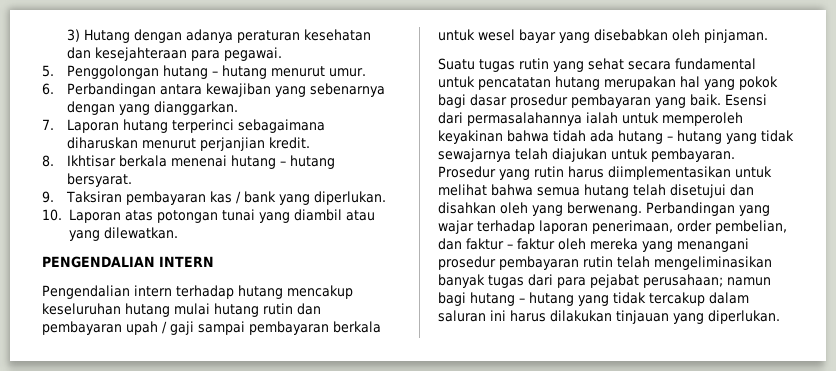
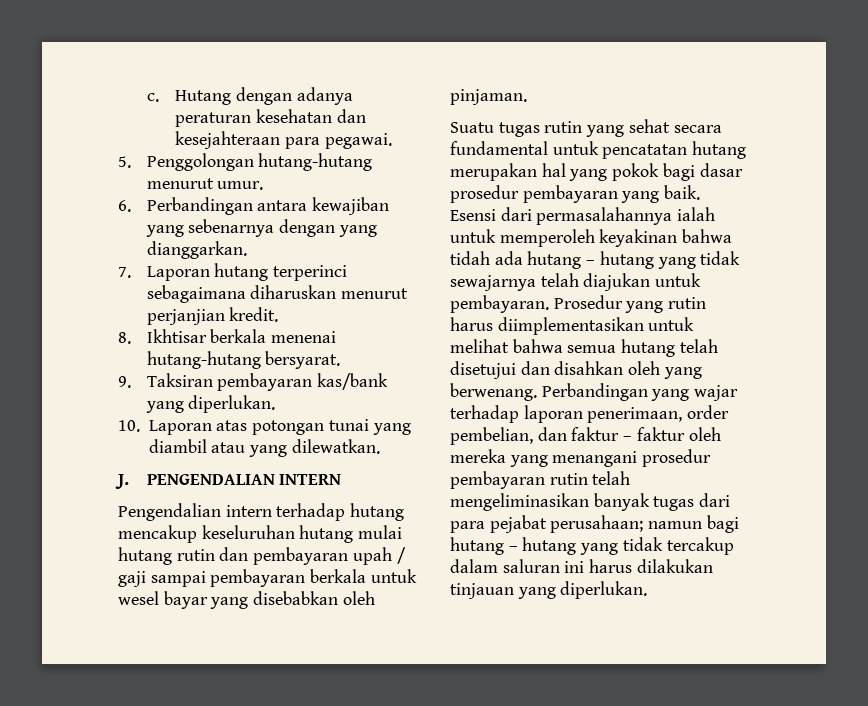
[67,29,81,42] 3) -> [146,93,159,102] c.
[163,65,268,79] hutang – hutang -> [258,153,373,171] hutang-hutang
[231,155,336,169] hutang – hutang -> [146,351,261,369] hutang-hutang
[210,191,277,204] kas / bank -> [317,373,389,390] kas/bank
(178, 233) none -> [115,474,129,489] J.

